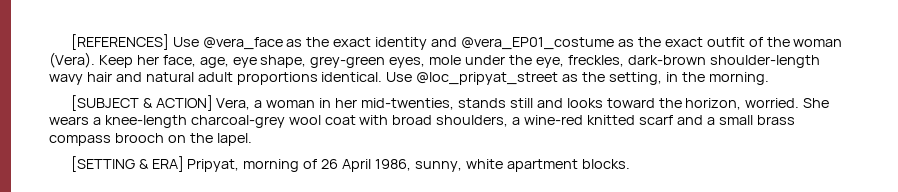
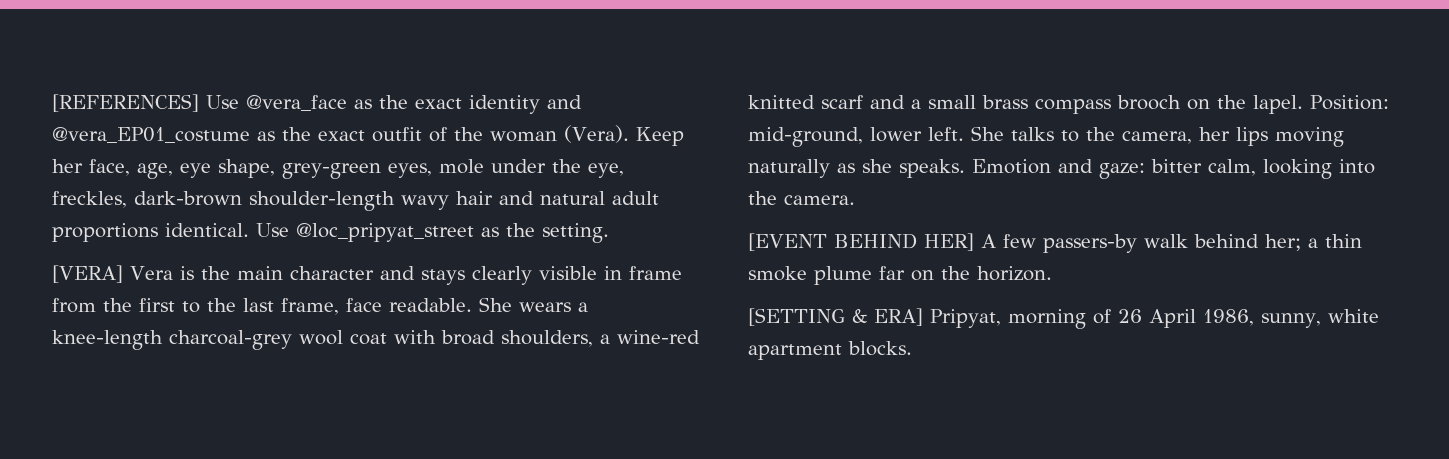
[609,72,769,85] [70,95,800,111] setting, in the morning. // [SUBJECT & ACTION] Vera, a woman in her mid-twenties, stands still and looks toward the horizon, worried. -> [542,223,609,243] [52,265,682,285] [52,298,472,315] setting. // [VERA] Vera is the main character and stays clearly visible in frame from the first to the last frame, face readable.
(252, 139) none -> [1310,95,1389,110] [748,126,1344,147] [748,159,1375,179] [748,191,855,205] [748,233,1362,253] [748,266,1052,285] Position: mid-ground, lower left. She talks to the camera, her lips moving naturally as she speaks. Emotion and gaze: bitter calm, looking into the camera. // [EVENT BEHIND HER] A few passers-by walk behind her; a thin smoke plume far on the horizon.

